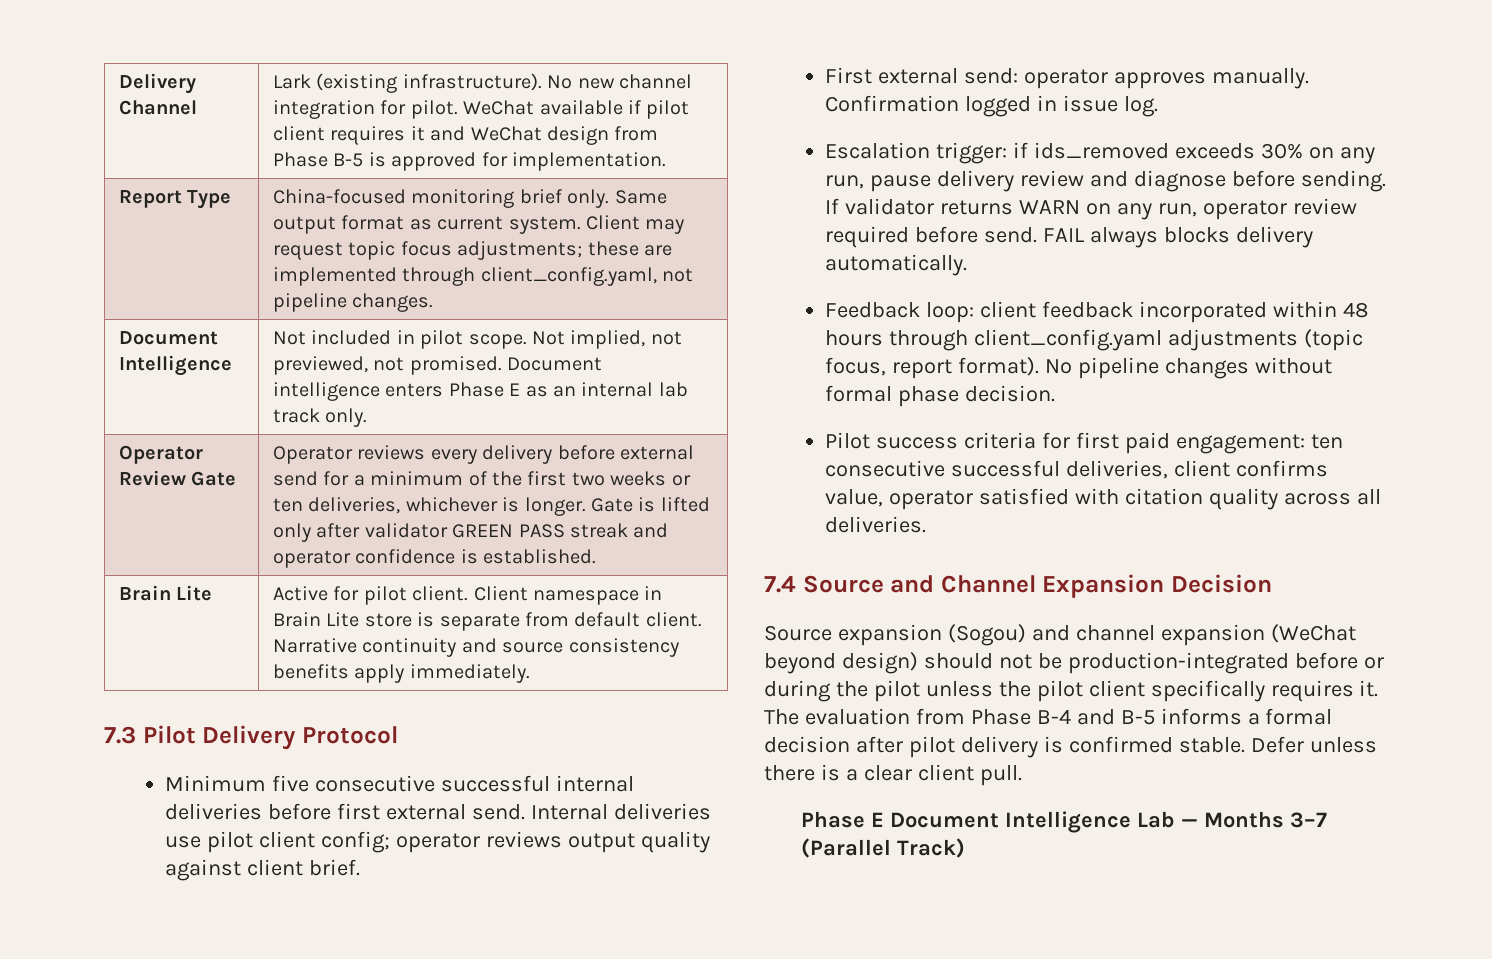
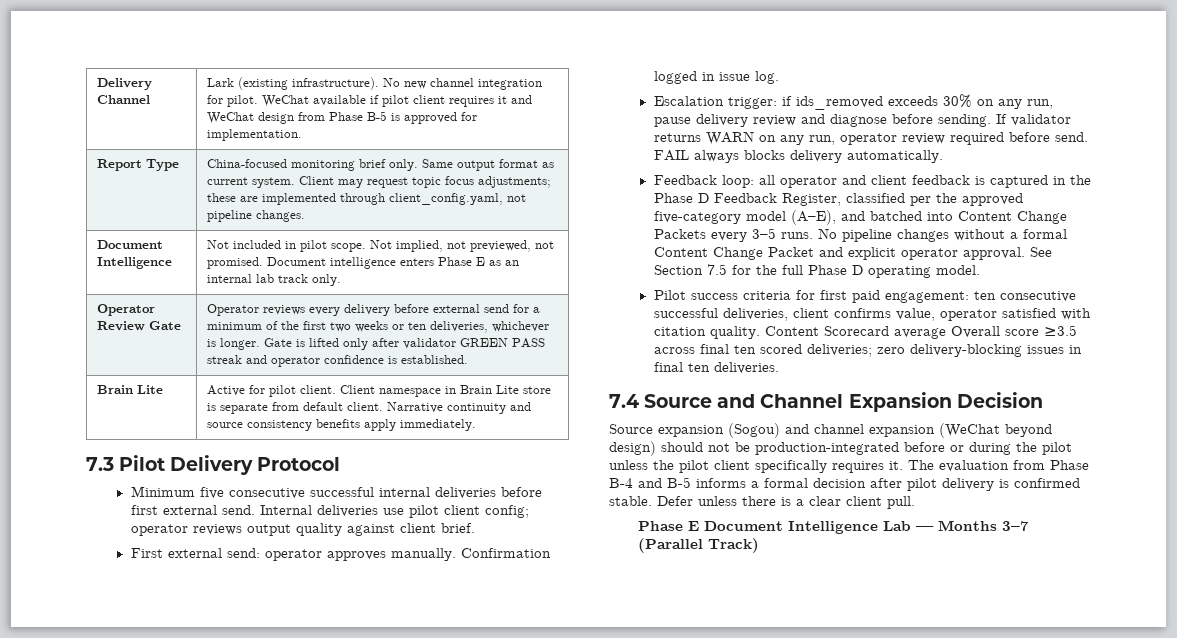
[980,301,1370,323] [825,329,1364,351] [825,357,1333,379] [825,385,1056,407] client feedback incorporated within 48 hours through client_config.yaml adjustments (topic focus, report format). No pipeline changes without formal phase decision. -> [758,175,1091,188] [653,193,1023,206] [653,210,1067,225] [653,228,1067,242] [653,247,1052,260] [653,264,980,278] all operator and client feedback is captured in the Phase D Feedback Register, classified per the approved five-category model (A–E), and batched into Content Change Packets every 3–5 runs. No pipeline changes without a formal Content Change Packet and explicit operator approval. See Section 7.5 for the full Phase D operating model.
[1209,488,1382,510] quality across all -> [709,325,1077,339] [653,344,1082,357] [653,362,710,372] quality. Content Scorecard average Overall score ≥3.5 across final ten scored deliveries; zero delivery-blocking issues in final ten

